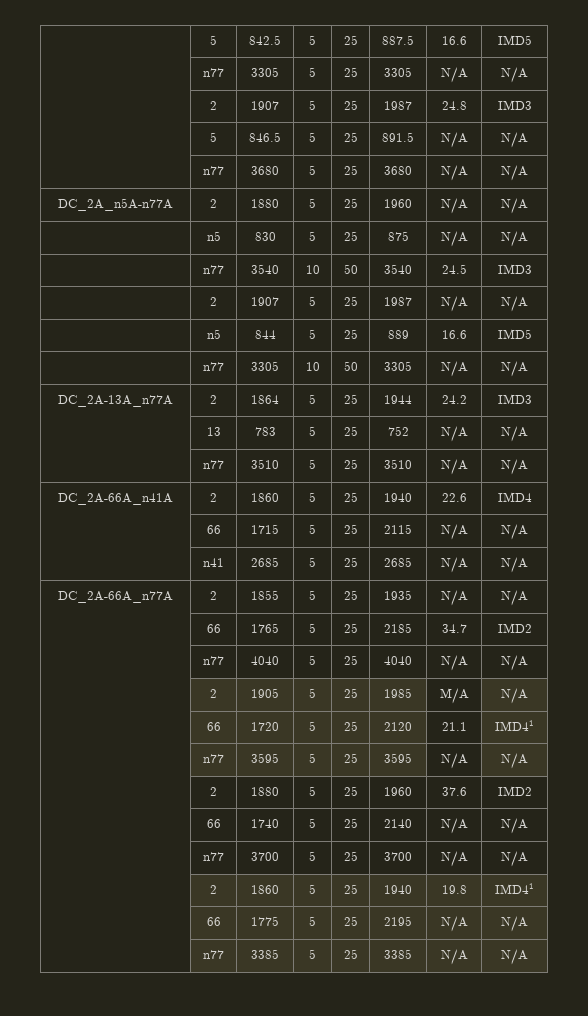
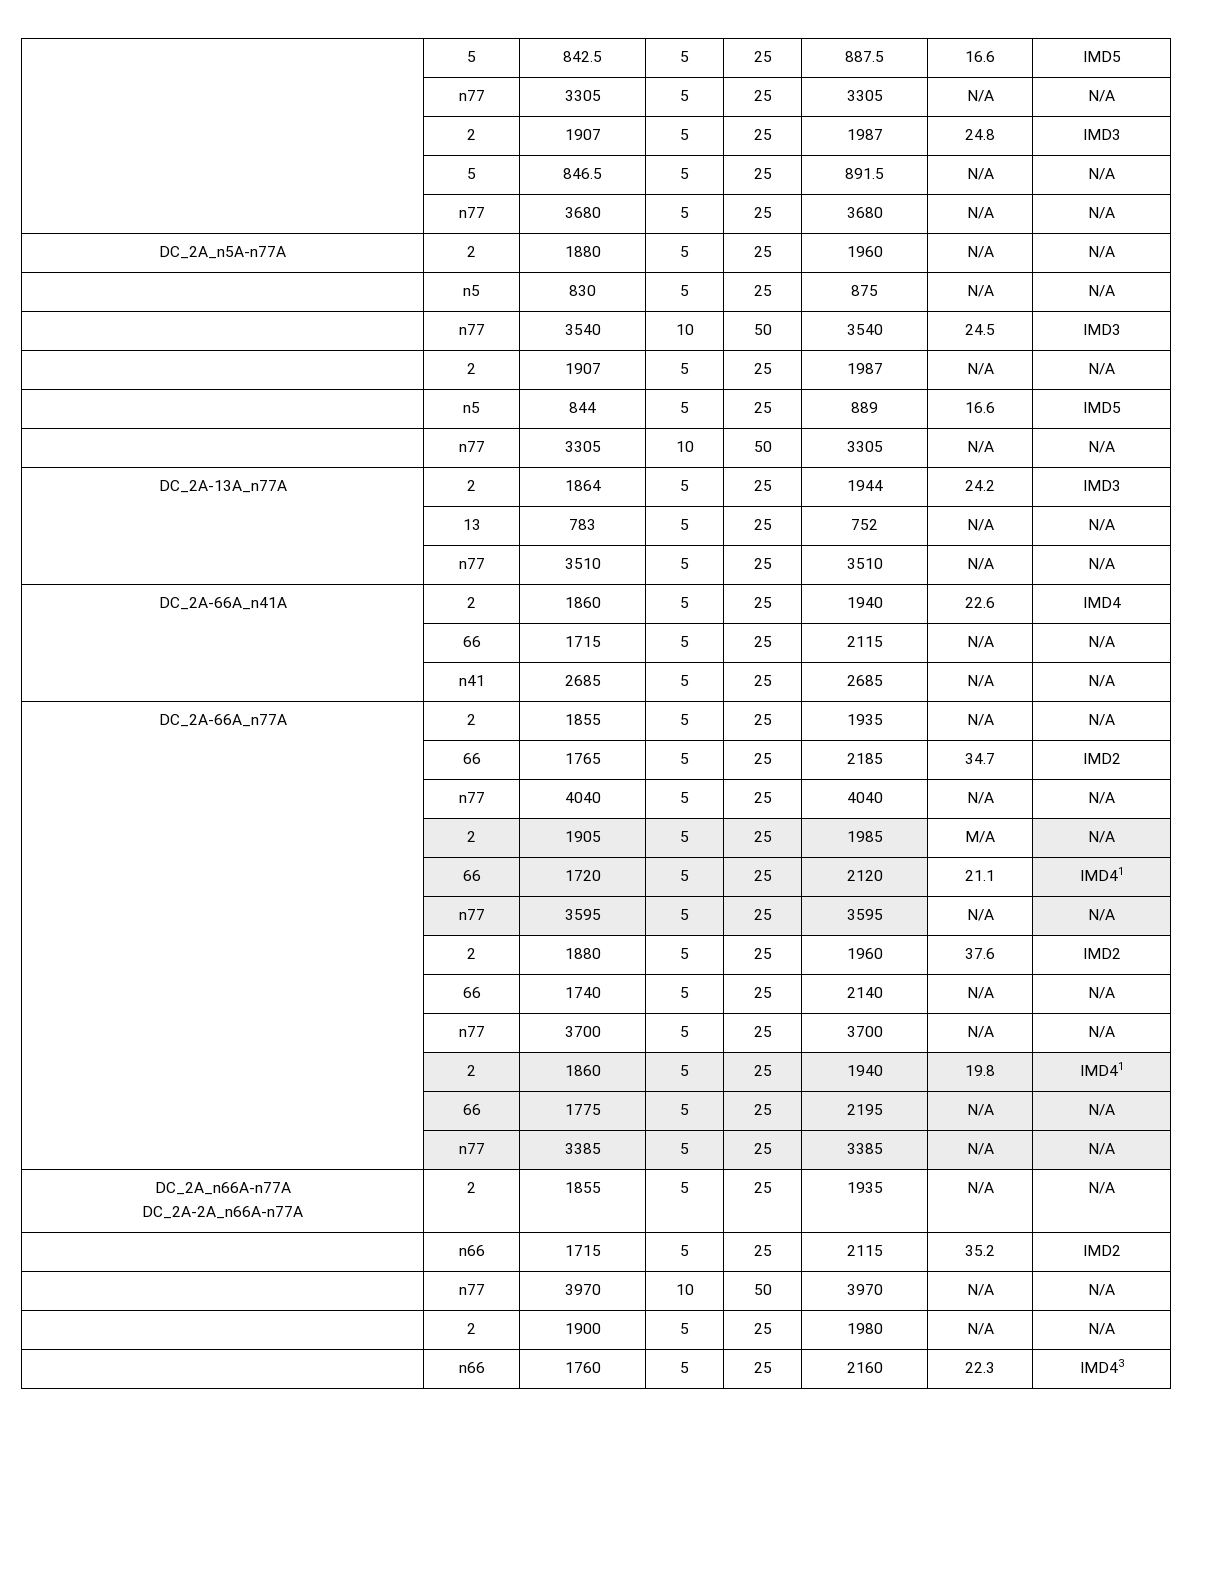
(528, 957) none -> [154,1182,291,1195] [142,1206,303,1219] [467,1182,476,1193] [564,1182,601,1193] [680,1182,689,1193] [753,1182,772,1193] [846,1182,883,1193] [966,1182,994,1194] [1088,1182,1115,1194] [458,1245,485,1256] [564,1245,601,1256] [680,1245,689,1256] [753,1245,772,1256] [846,1245,883,1256] [965,1245,995,1256] [1082,1245,1121,1256] [458,1284,485,1295] [564,1284,601,1295] [675,1284,694,1295] [753,1284,772,1295] [846,1284,883,1295] [966,1284,994,1296] [1088,1284,1115,1296] [467,1323,476,1334] [564,1323,601,1334] [680,1323,689,1334] [753,1323,772,1334] [846,1323,883,1334] [966,1323,994,1335] [1088,1323,1115,1335] [458,1362,485,1373] [564,1362,601,1373] [680,1362,689,1373] [753,1362,772,1373] [846,1362,883,1373] [965,1362,995,1373] [1079,1359,1124,1373] // DC_2A_n66A-n77A // DC_2A-2A_n66A-n77A | 2 | 1855 | 5 | 25 | 1935 | N/A | N/A // | n66 | 1715 | 5 | 25 | 2115 | 35.2 | IMD2 // | n77 | 3970 | 10 | 50 | 3970 | N/A | N/A // | 2 | 1900 | 5 | 25 | 1980 | N/A | N/A // | n66 | 1760 | 5 | 25 | 2160 | 22.3 | IMD43

